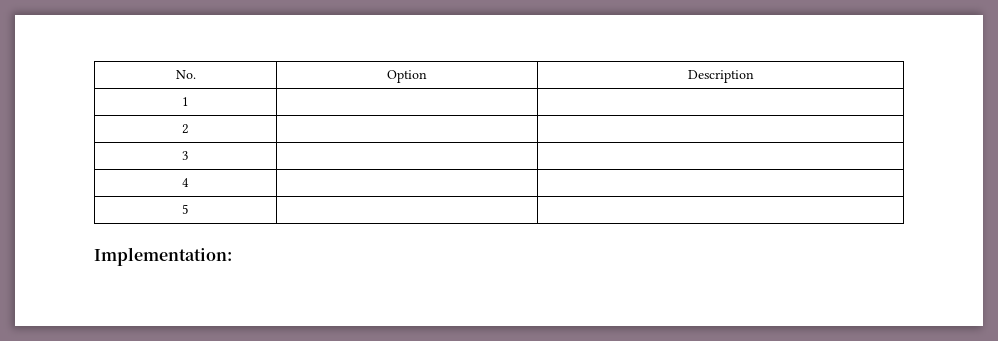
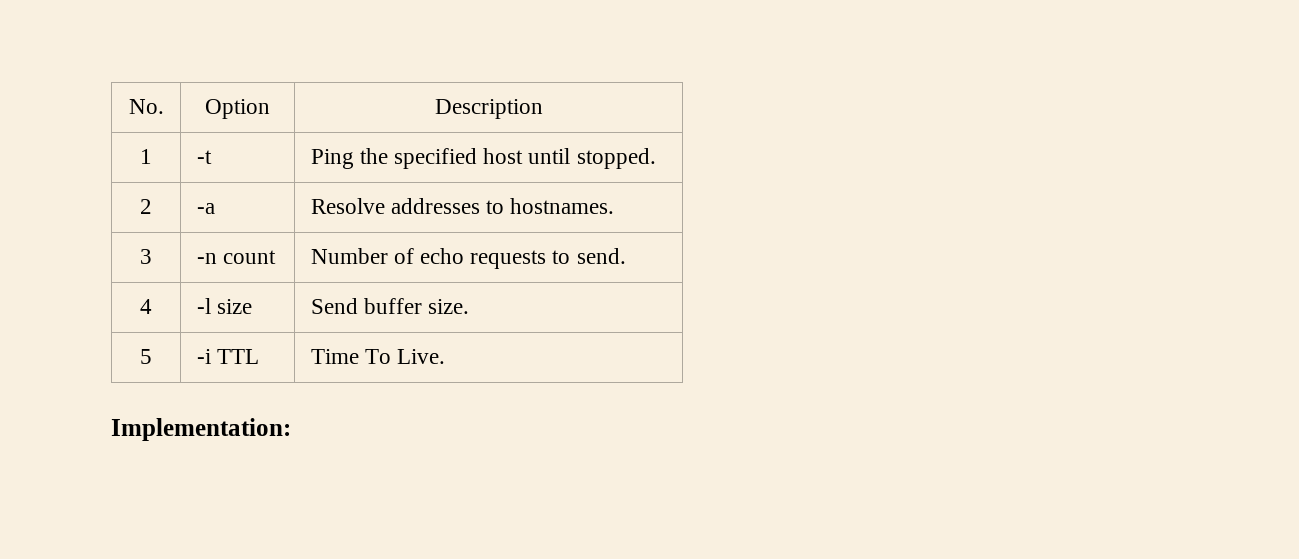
[182,124,189,134] [182,151,189,160] [182,178,189,187] [182,204,189,214] | // 2 | | // 3 | | // 4 | | // 5 | | -> [196,150,212,164] [310,148,656,169] [140,199,152,214] [196,203,215,214] [310,198,615,214] [140,249,152,264] [196,250,276,264] [310,248,626,269] [140,299,152,314] [196,298,252,314] [310,298,469,314] [140,349,152,364] [196,349,259,364] [310,349,445,364] -t | Ping the specified host until stopped. // 2 | -a | Resolve addresses to hostnames. // 3 | -n count | Number of echo requests to send. // 4 | -l size | Send buffer size. // 5 | -i TTL | Time To Live.

